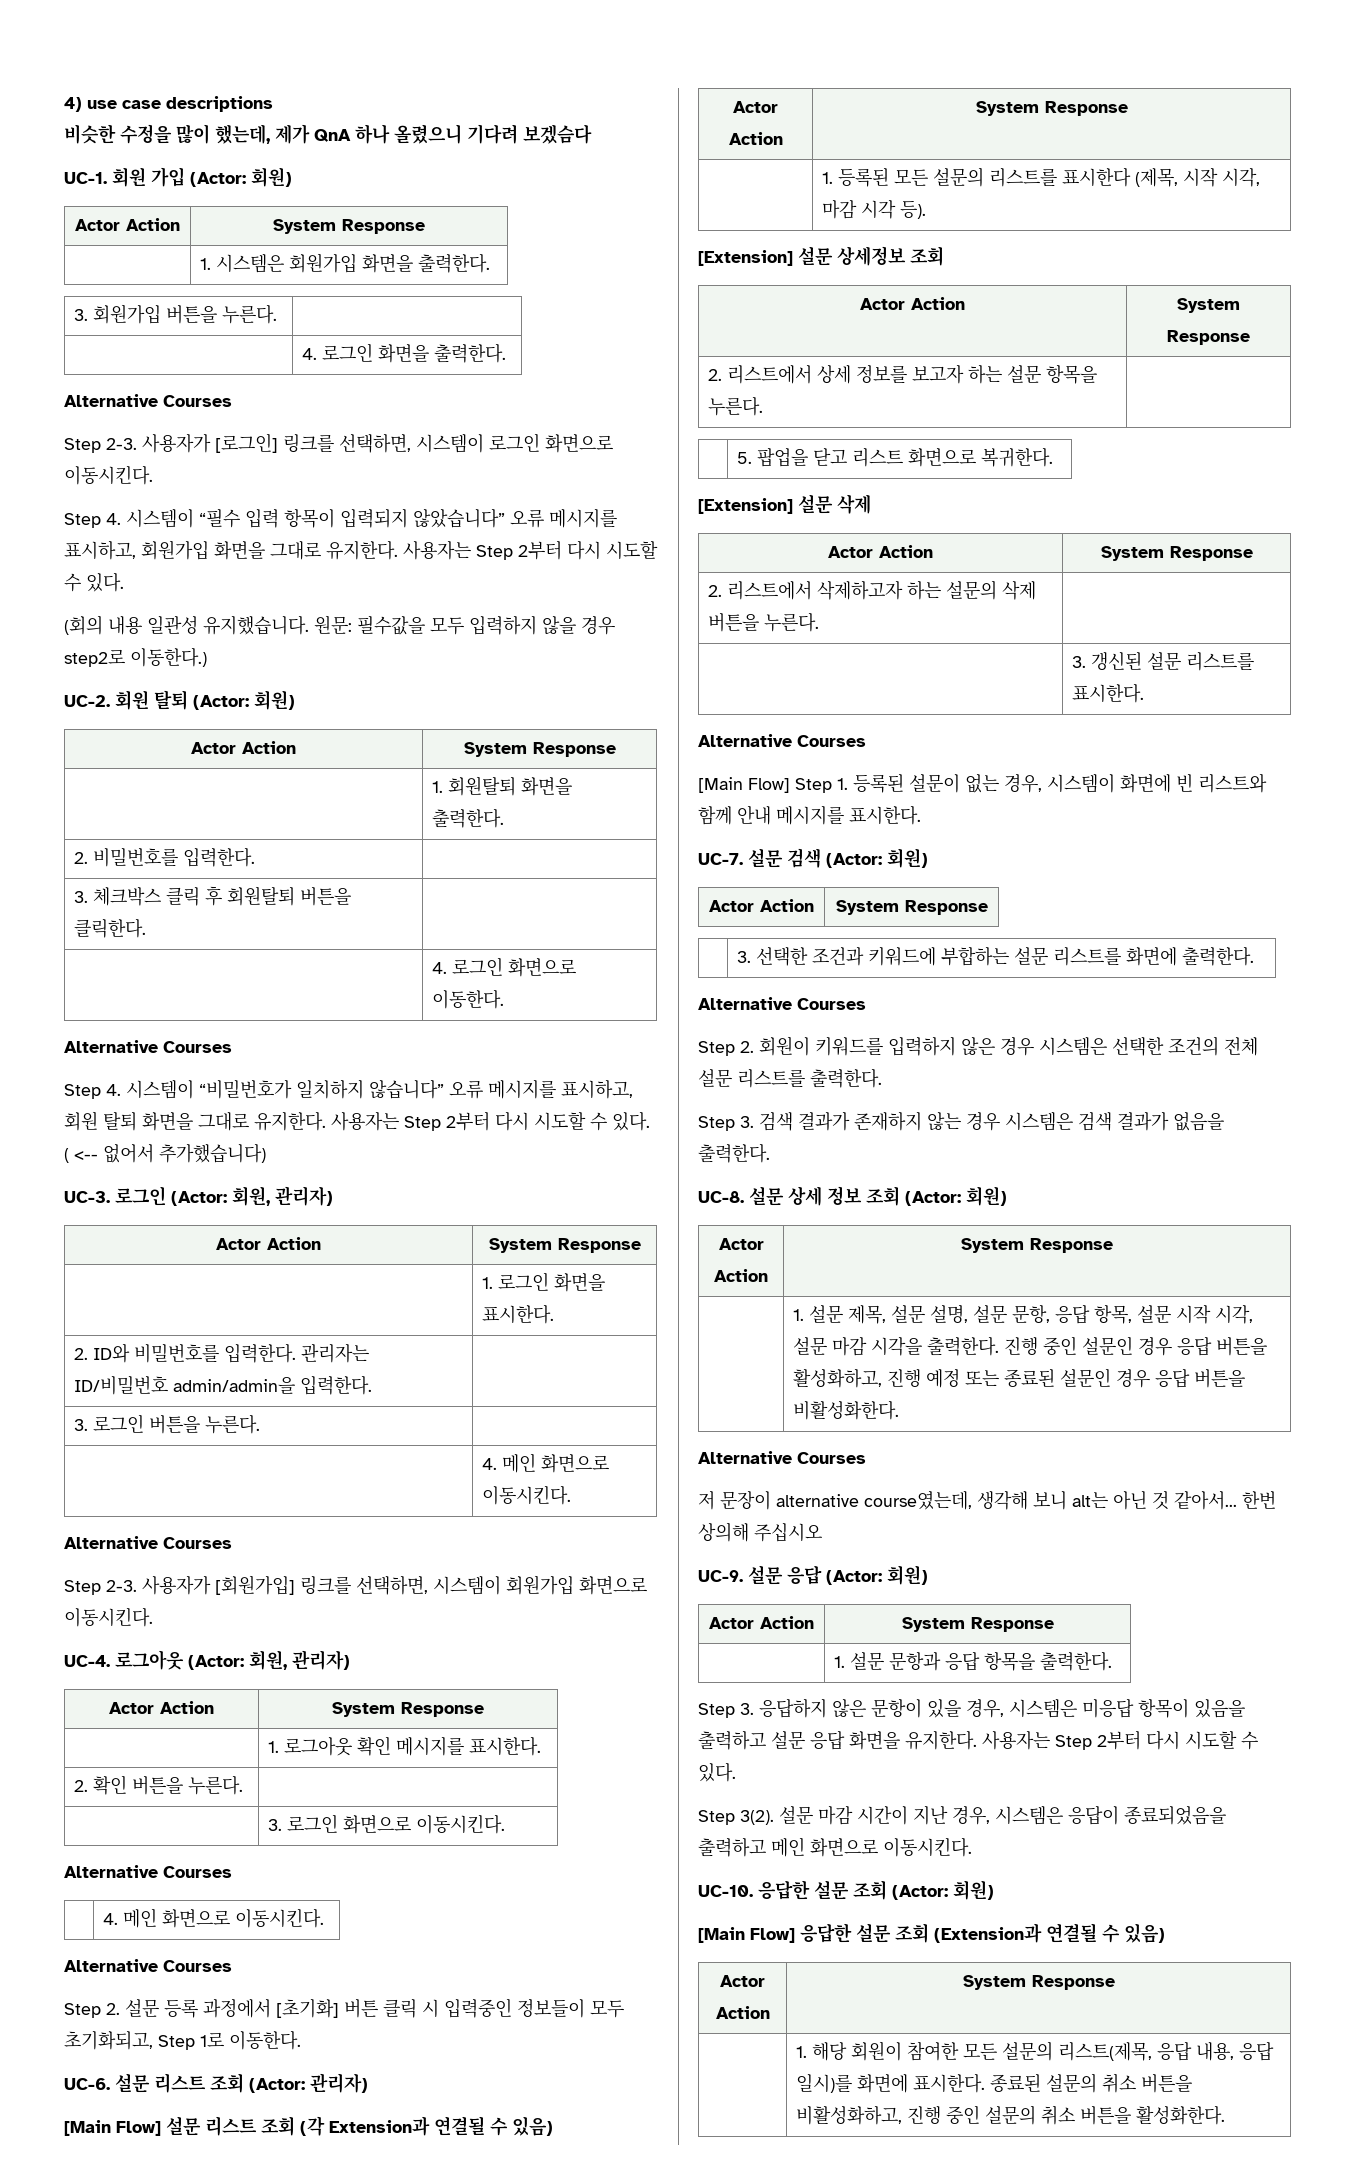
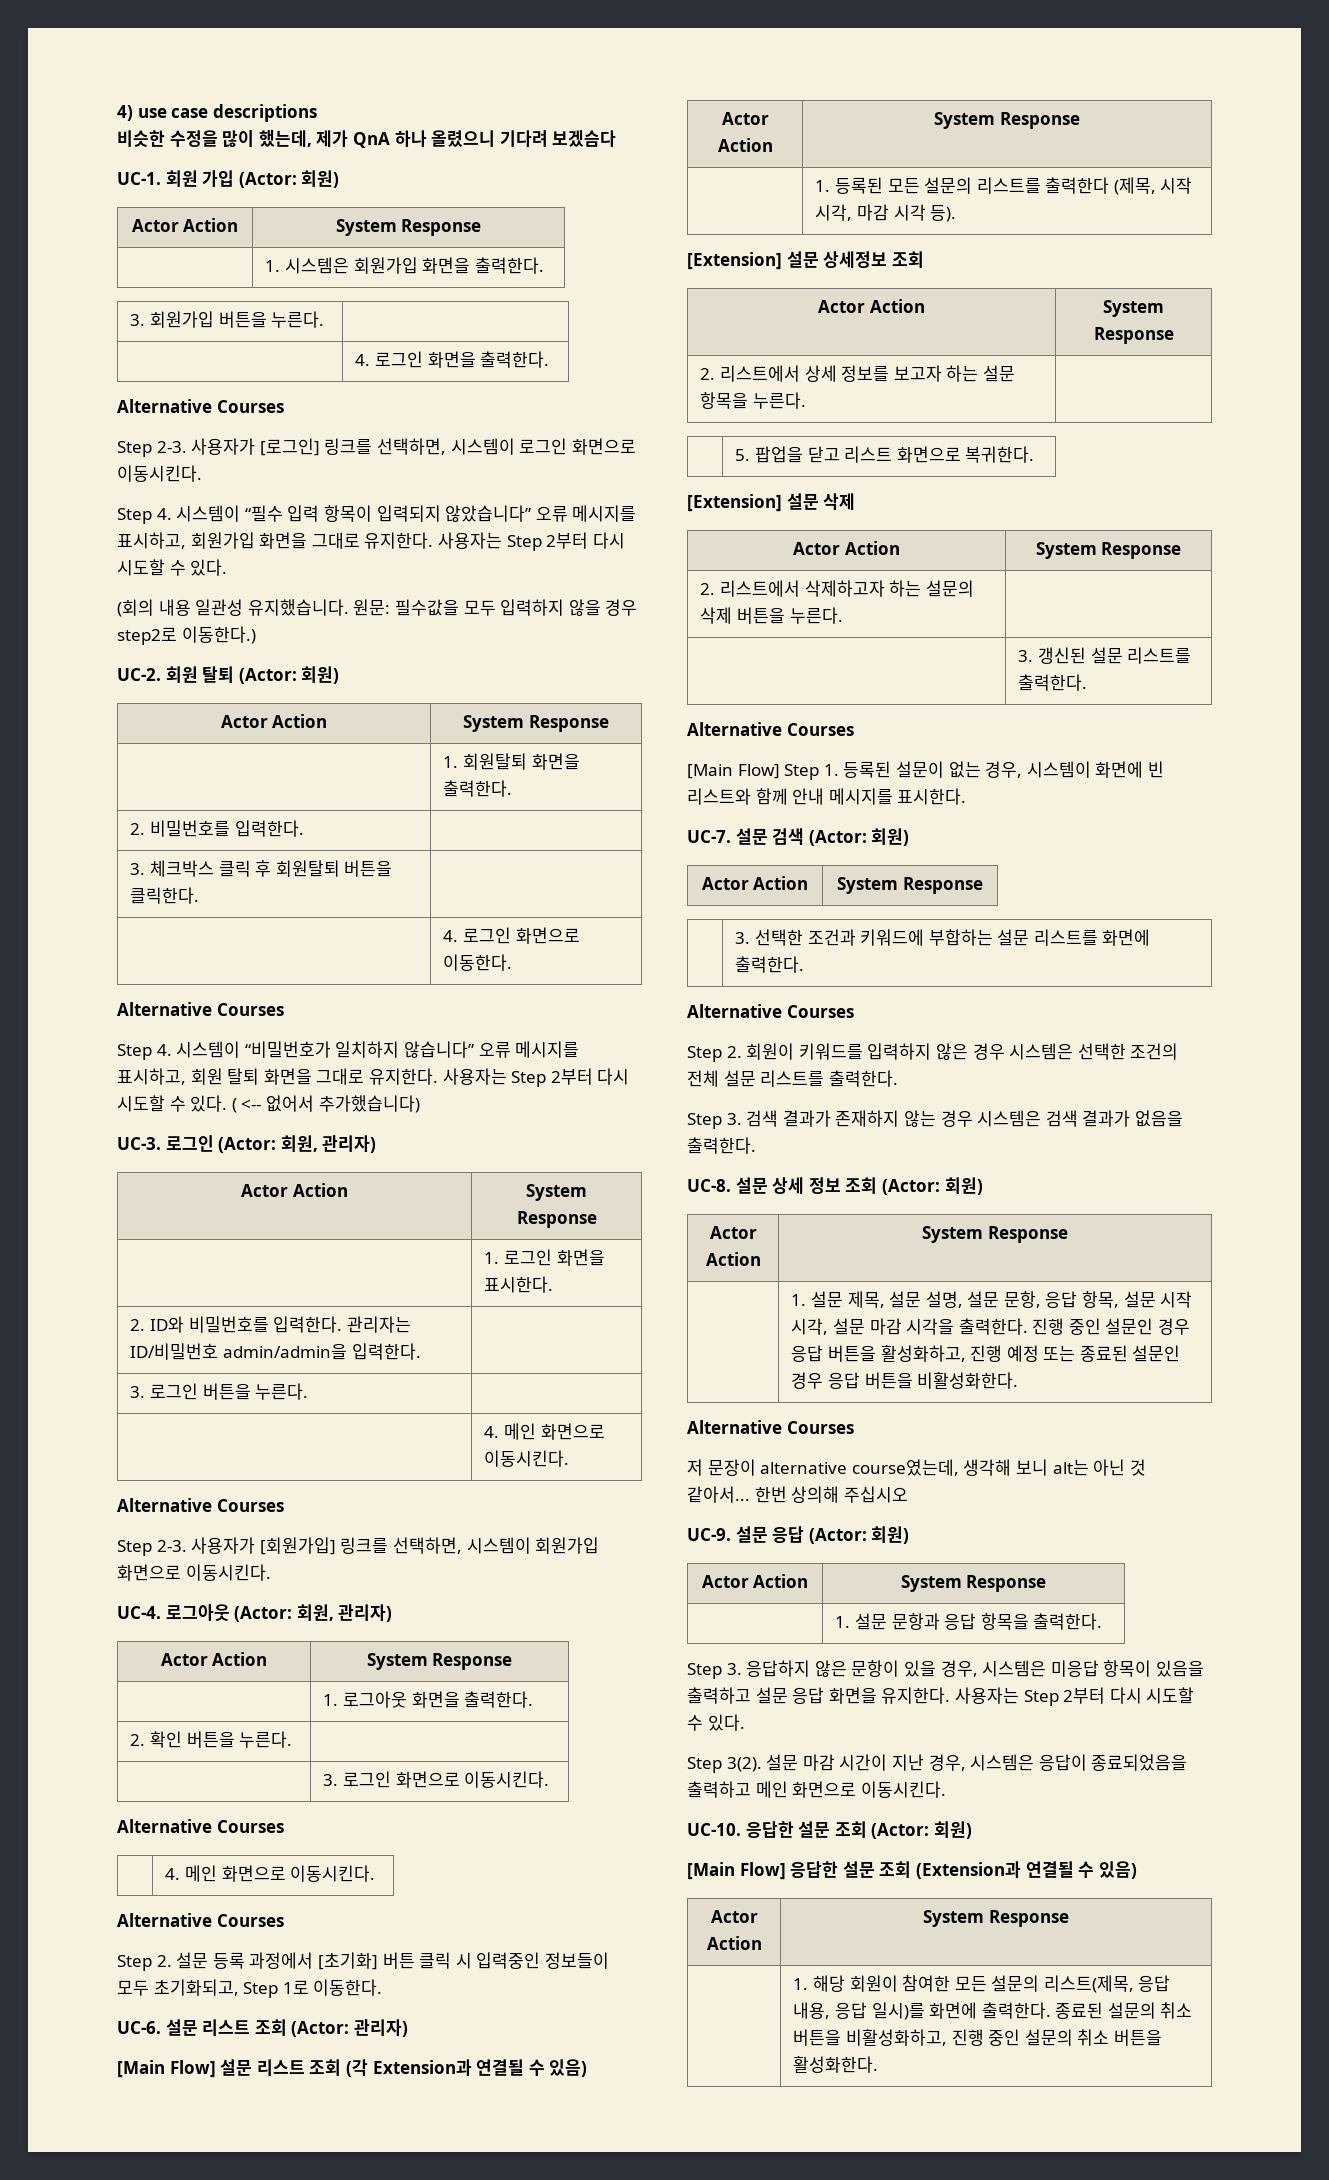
[357,1736,542,1756] 확인 메시지를 표시한다. -> [411,1691,534,1708] 화면을 출력한다.
[1062,167,1132,187] 표시한다 -> [1045,177,1110,194] 출력한다
[1072,683,1145,703] 표시한다. -> [1018,674,1088,691] 출력한다.
[913,2073,986,2093] 표시한다. -> [981,2002,1051,2019] 출력한다.

